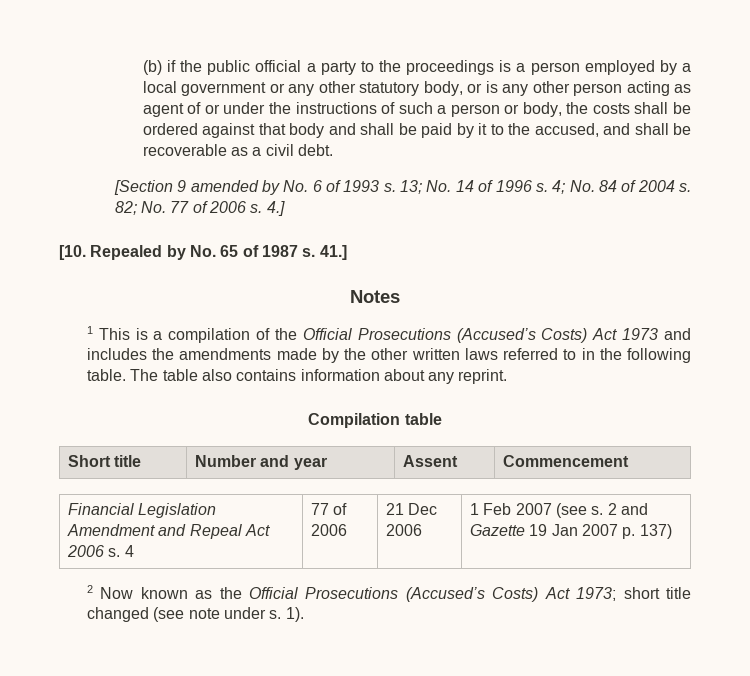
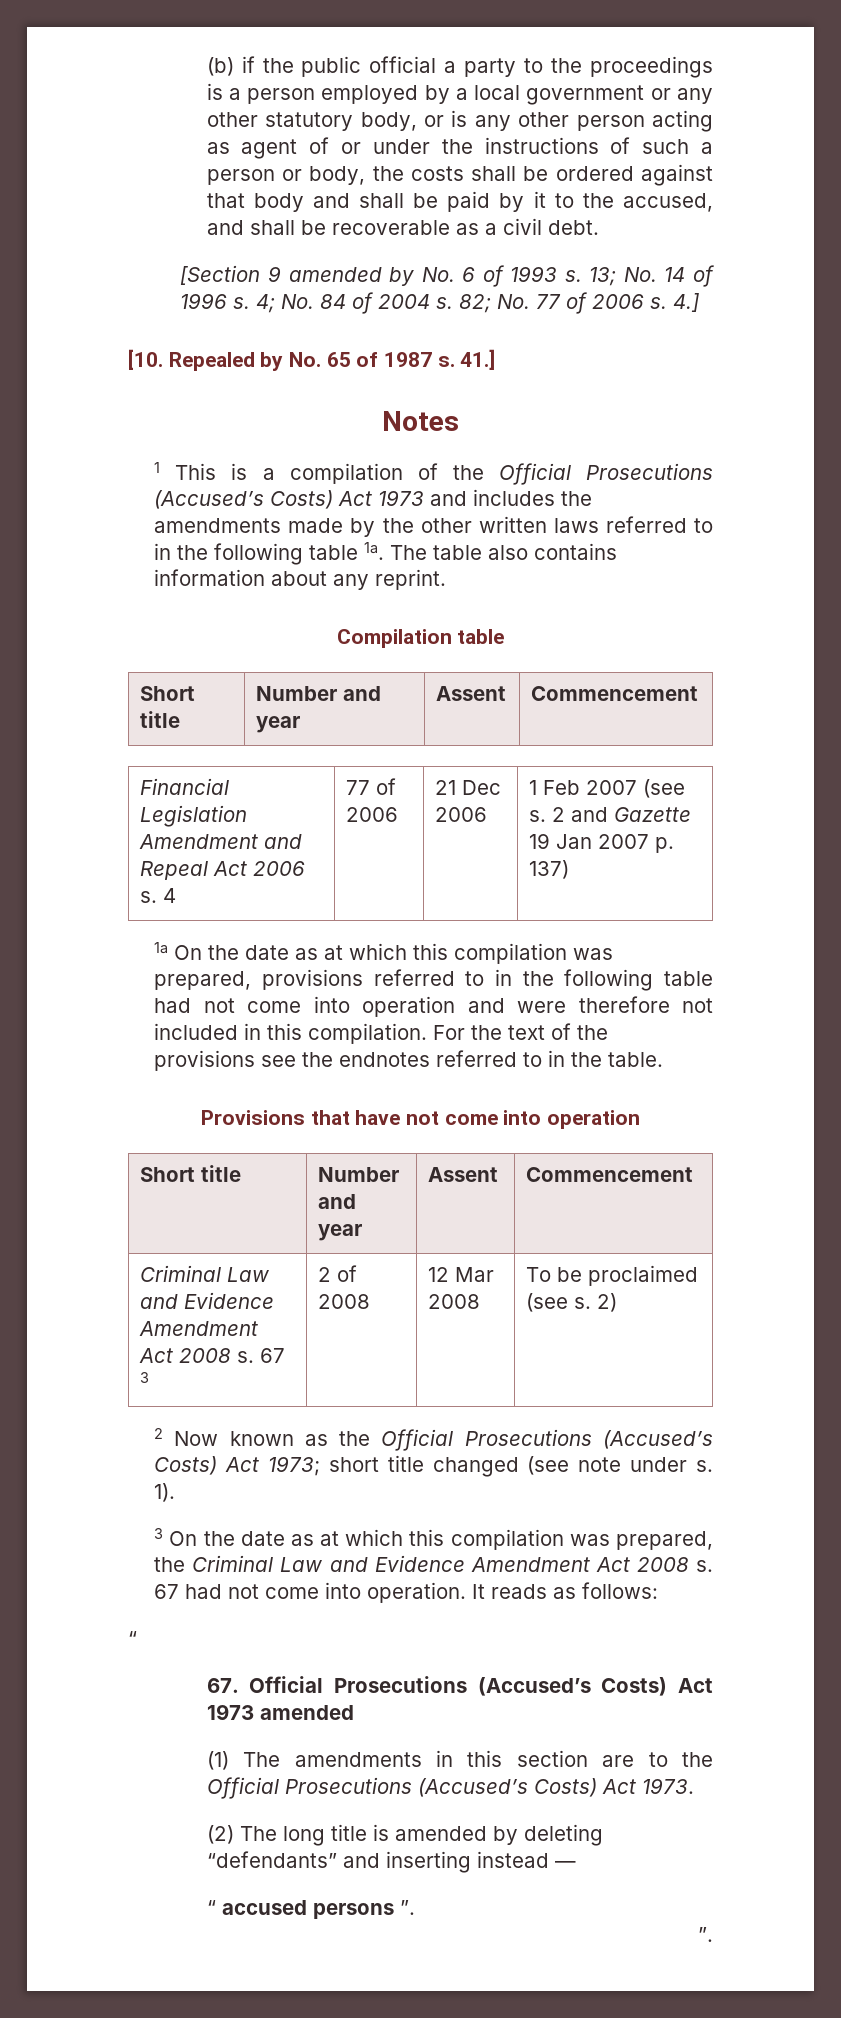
[86,369,126,381] table. -> [309,542,385,560] table 1a.
(672, 531) none -> [154,942,614,964] [154,969,714,991] [154,996,713,1017] [154,1023,609,1044] [154,1050,664,1071] [200,1110,641,1129] [140,1165,241,1182] [318,1167,400,1182] [318,1194,357,1209] [318,1224,363,1241] [428,1167,499,1182] [526,1167,694,1182] [140,1265,270,1282] [140,1292,275,1309] [139,1321,259,1336] [139,1348,286,1363] [140,1372,150,1383] [318,1265,358,1282] [318,1294,371,1309] [428,1267,495,1282] [428,1294,481,1309] [526,1265,699,1286] [526,1293,618,1312] // 1a On the date as at which this compilation was prepared, provisions referred to in the following table had not come into operation and were therefore not included in this compilation. For the text of the provisions see the endnotes referred to in the table. // Provisions that have not come into operation // Short title | Number and year | Assent | Commencement // Criminal Law and Evidence Amendment Act 2008 s. 67 3 | 2 of 2008 | 12 Mar 2008 | To be proclaimed (see s. 2)
(304, 614) none -> [154,1528,713,1550] [154,1555,713,1572] [154,1582,659,1603] [128,1631,137,1646] [206,1676,714,1696] [206,1704,354,1720] [206,1750,713,1770] [206,1777,694,1799] [206,1824,603,1846] [206,1851,576,1873] [206,1900,415,1919] [698,1927,713,1942] // 3 On the date as at which this compilation was prepared, the Criminal Law and Evidence Amendment Act 2008 s. 67 had not come into operation. It reads as follows: // “ // 67. Official Prosecutions (Accused’s Costs) Act 1973 amended // (1) The amendments in this section are to the Official Prosecutions (Accused’s Costs) Act 1973. // (2) The long title is amended by deleting “defendants” and inserting instead — // “ accused persons ”. // ”.

